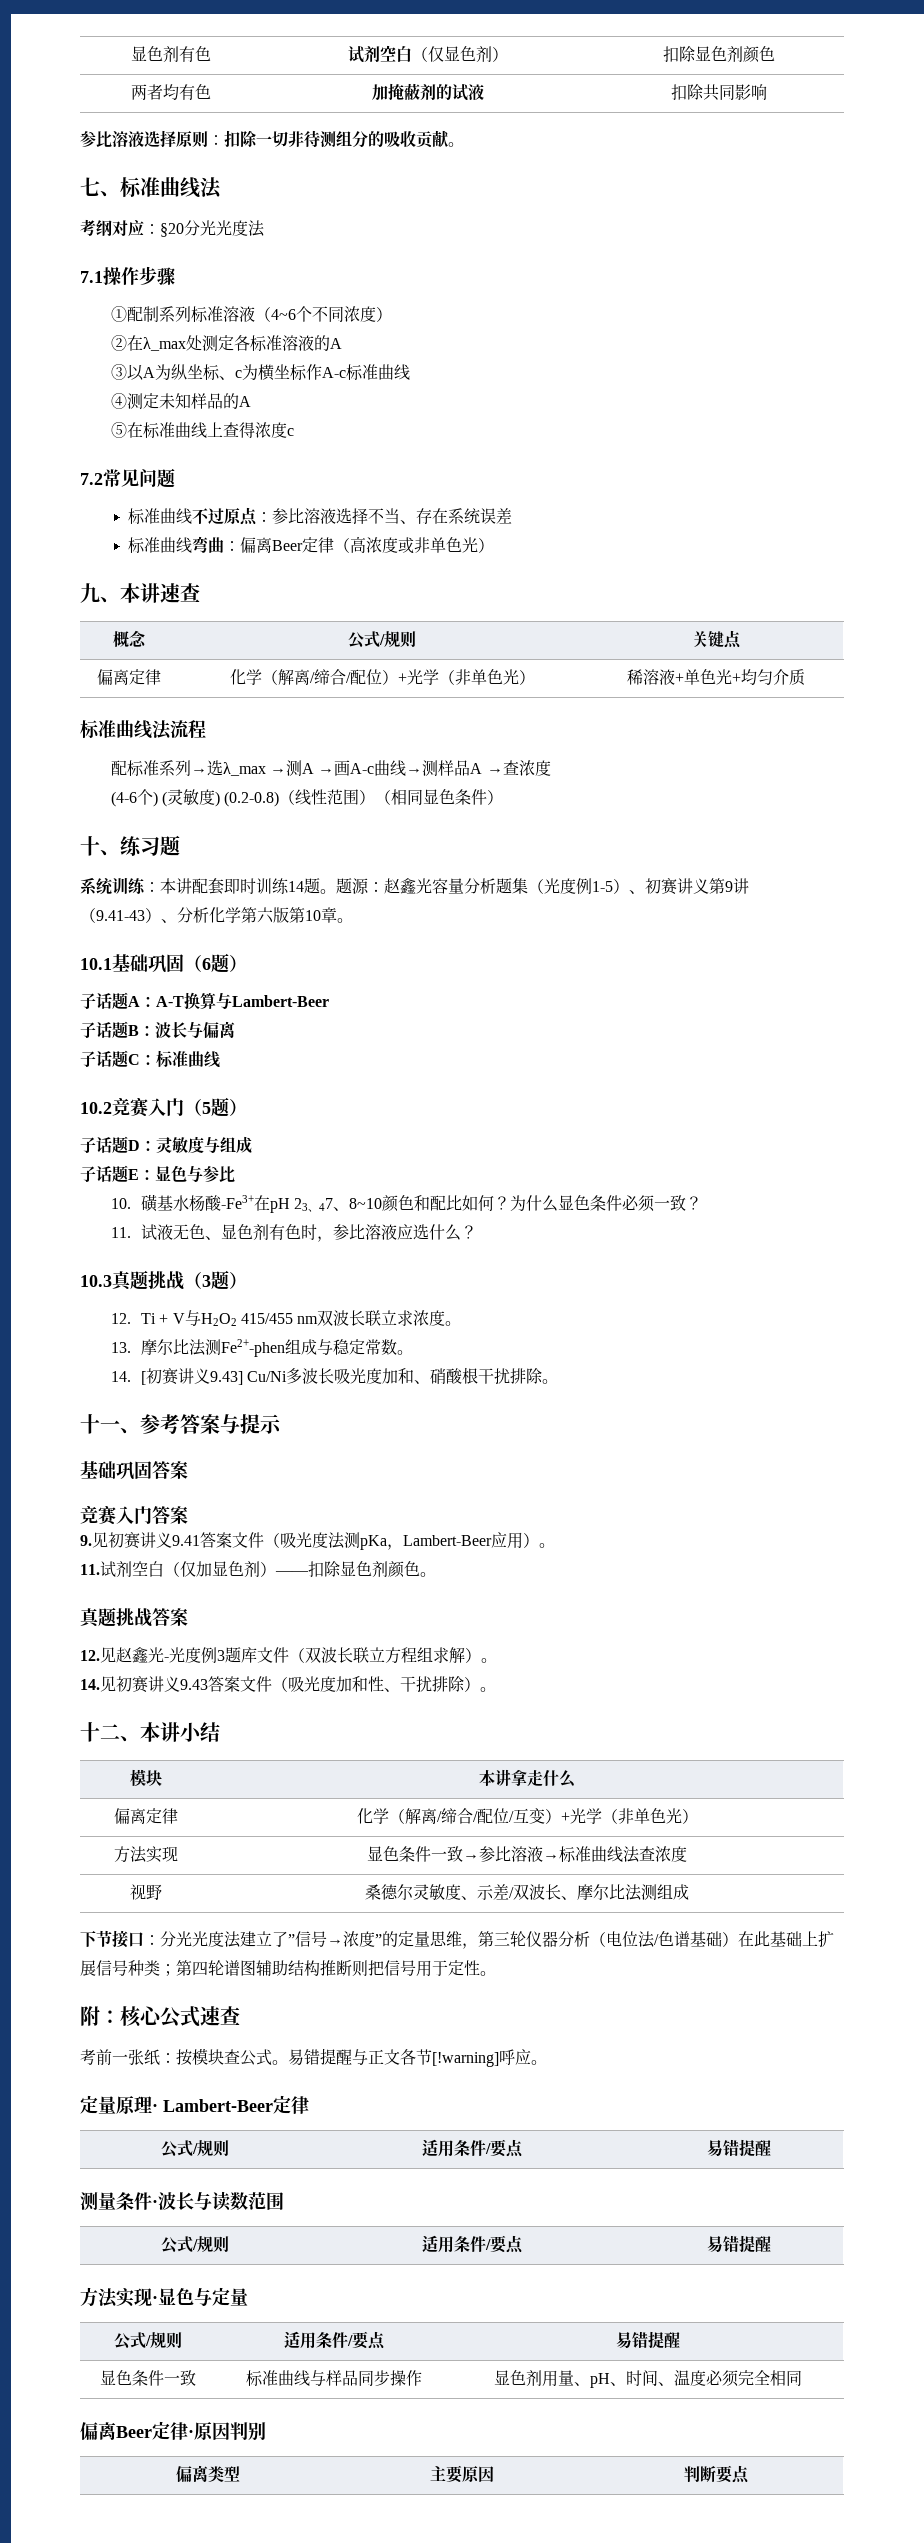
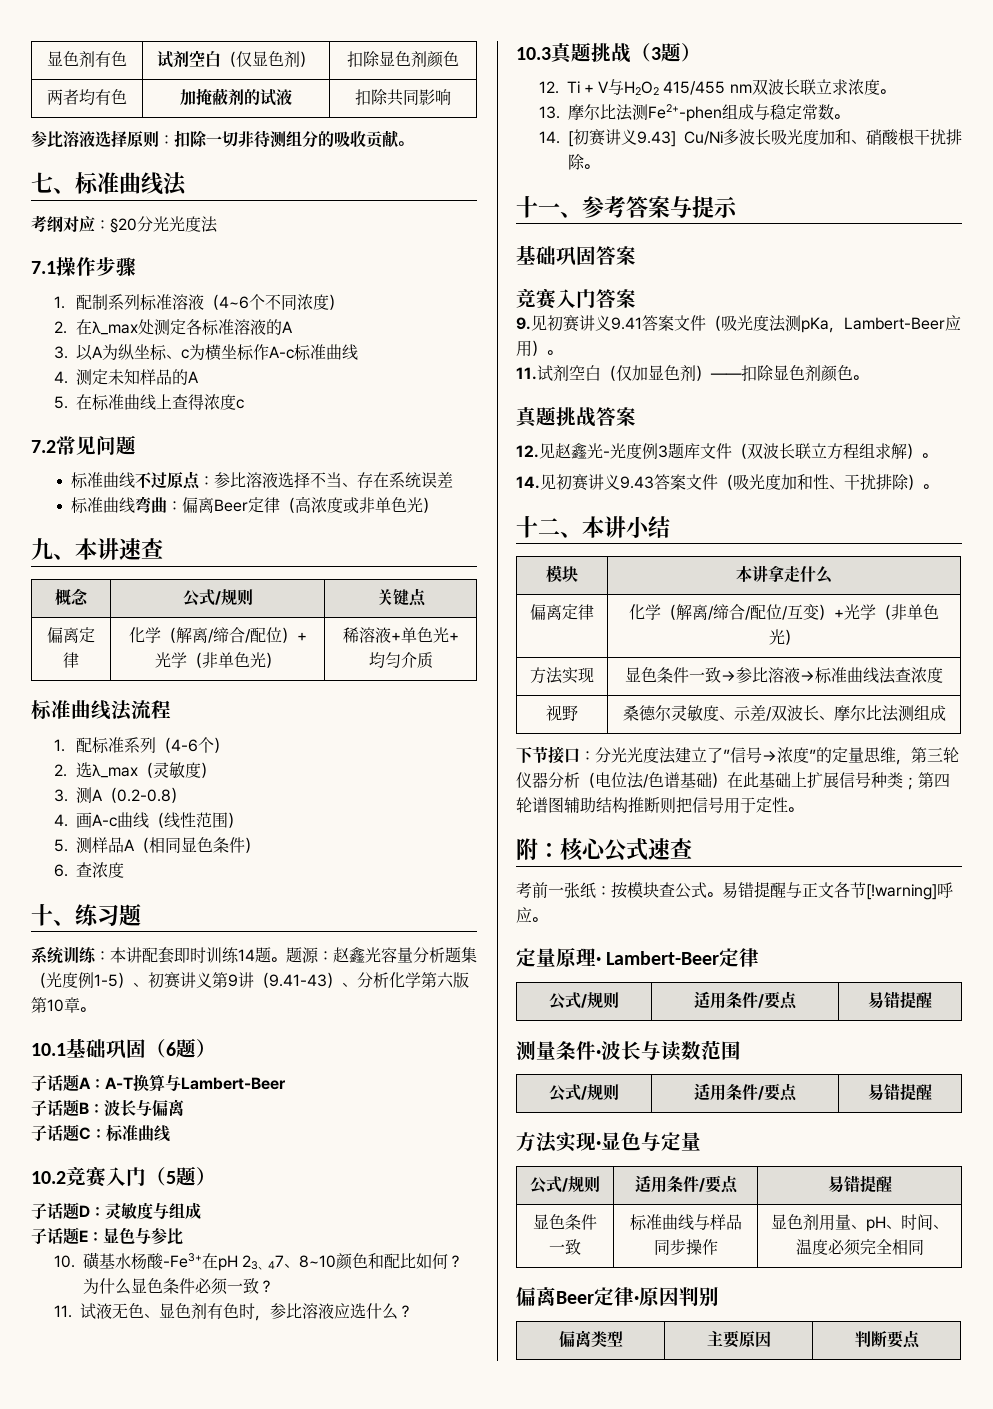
[110,306,127,322] ① -> [53,296,65,309] 1.
[110,335,127,351] ② -> [53,321,67,334] 2.
[110,364,127,380] ③ -> [53,346,68,359] 3.
[110,393,127,409] ④ -> [53,371,68,384] 4.
[110,422,127,438] ⑤ -> [53,396,68,409] 5.
(206, 729) none -> [53,739,65,752] 1.
[190,760,551,776] [110,789,280,807] →选λ_max →测A →画A-c曲线→测样品A →查浓度 // (4-6个) (灵敏度) (0.2-0.8) -> [156,737,230,753] [53,762,217,778] [53,787,187,803] [53,812,150,828] （4-6个） // 2.选λ_max（灵敏度） // 3.测A（0.2-0.8） // 4.画A-c曲线
(376, 797) none -> [53,837,136,853] // 5.测样品A
(504, 797) none -> [53,862,125,878] // 6.查浓度

